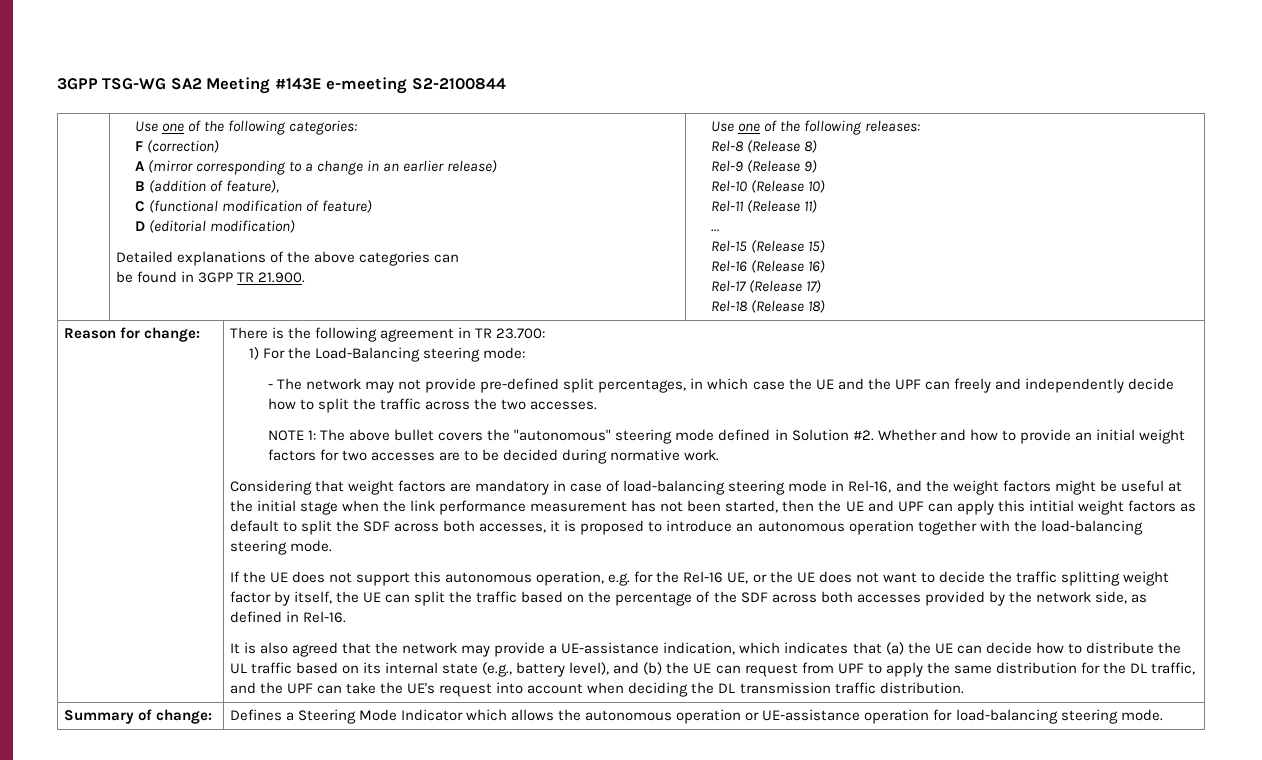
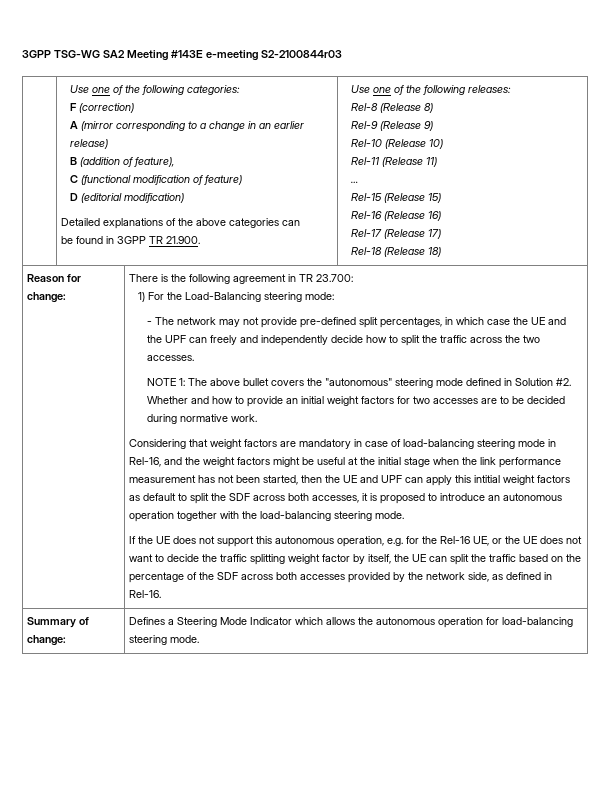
[411,78,506,90] S2-2100844 -> [261,50,342,58] S2-2100844r03
[229,642,1181,657] [229,662,1196,677] [229,682,964,697] // It is also agreed that the network may provide a UE-assistance indication, which indicates that (a) the UE can decide how to distribute the UL traffic based on its internal state (e.g., battery level), and (b) the UE can request from UPF to apply the same distribution for the DL traffic, and the UPF can take the UE's request into account when deciding the DL transmission traffic distribution. -> (162, 594) none
[745,709,930,724] or UE-assistance operation -> (484, 622) none

